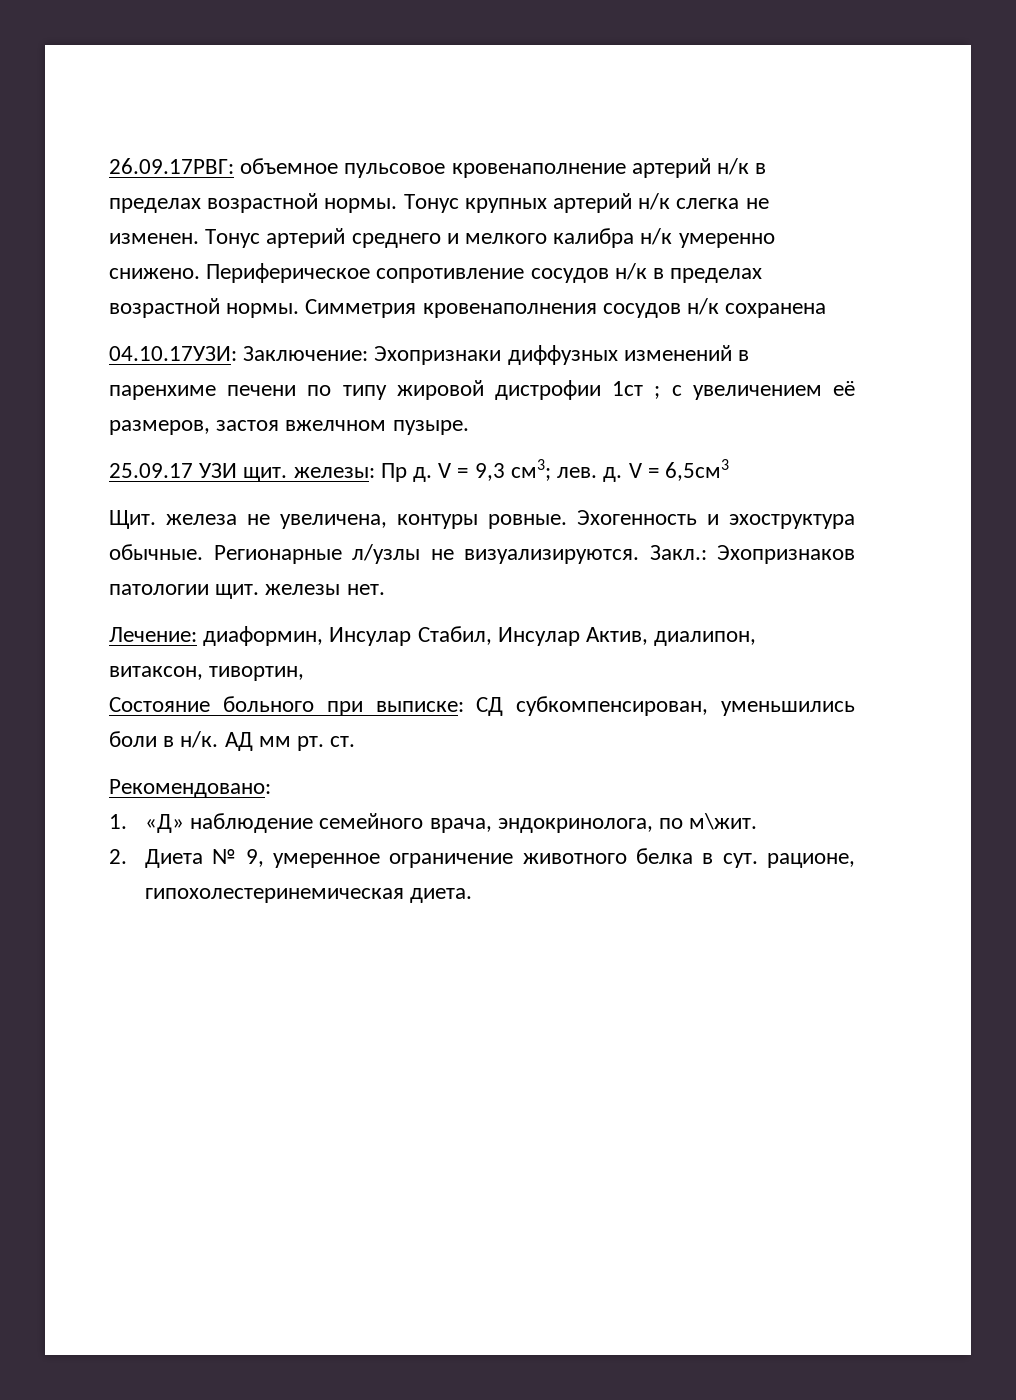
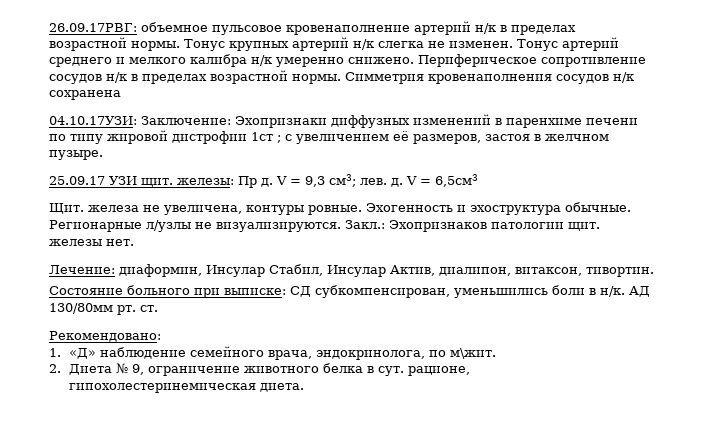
[285,420,387,431] вжелчном -> [534,134,609,141] в желчном
[209,666,305,681] тивортин, -> [586,267,654,277] тивортин.
[258,736,291,747] мм -> [49,303,113,314] 130/80мм
[273,853,381,868] умеренное -> (145, 369) none

